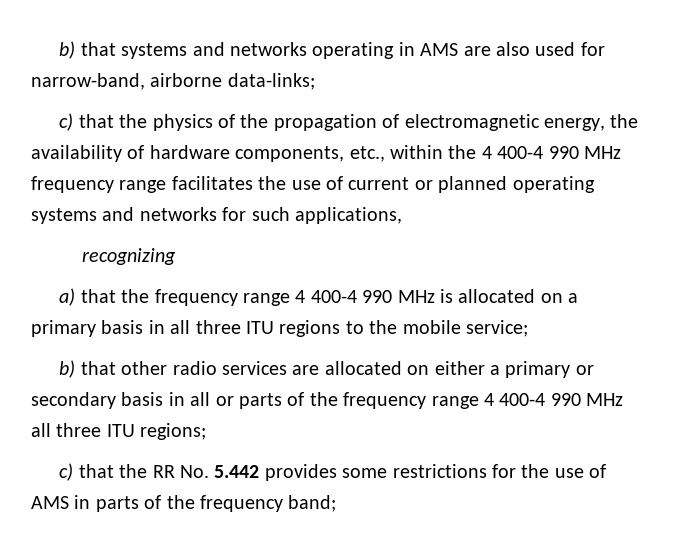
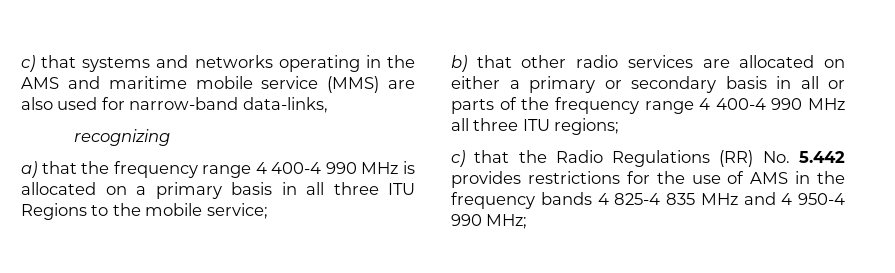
[59,41,76,59] b) -> [21,55,35,72] c)
[420,42,605,56] [31,73,315,90] [59,113,639,131] [31,145,621,162] [31,176,595,193] [31,207,402,224] AMS are also used for narrow-band, airborne data-links; // c) that the physics of the propagation of electromagnetic energy, the availability of hardware components, etc., within the 4 400-4 990 MHz frequency range facilitates the use of current or planned operating systems and networks for such applications, -> [387,55,416,68] [21,76,415,93] [21,97,328,113] the AMS and maritime mobile service (MMS) are also used for narrow-band data-links,
[279,320,341,337] regions -> [21,203,87,220] Regions
[152,465,175,478] RR -> [555,150,754,167] Radio Regulations (RR)
[342,468,388,478] some -> (521, 179) none
[95,495,337,512] parts of the frequency band; -> [817,171,845,184] [451,192,845,209] [451,214,528,229] the frequency bands 4 825-4 835 MHz and 4 950-4 990 MHz;

